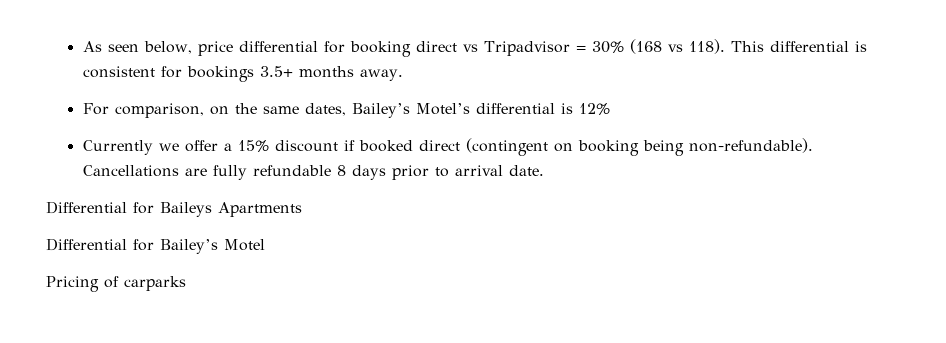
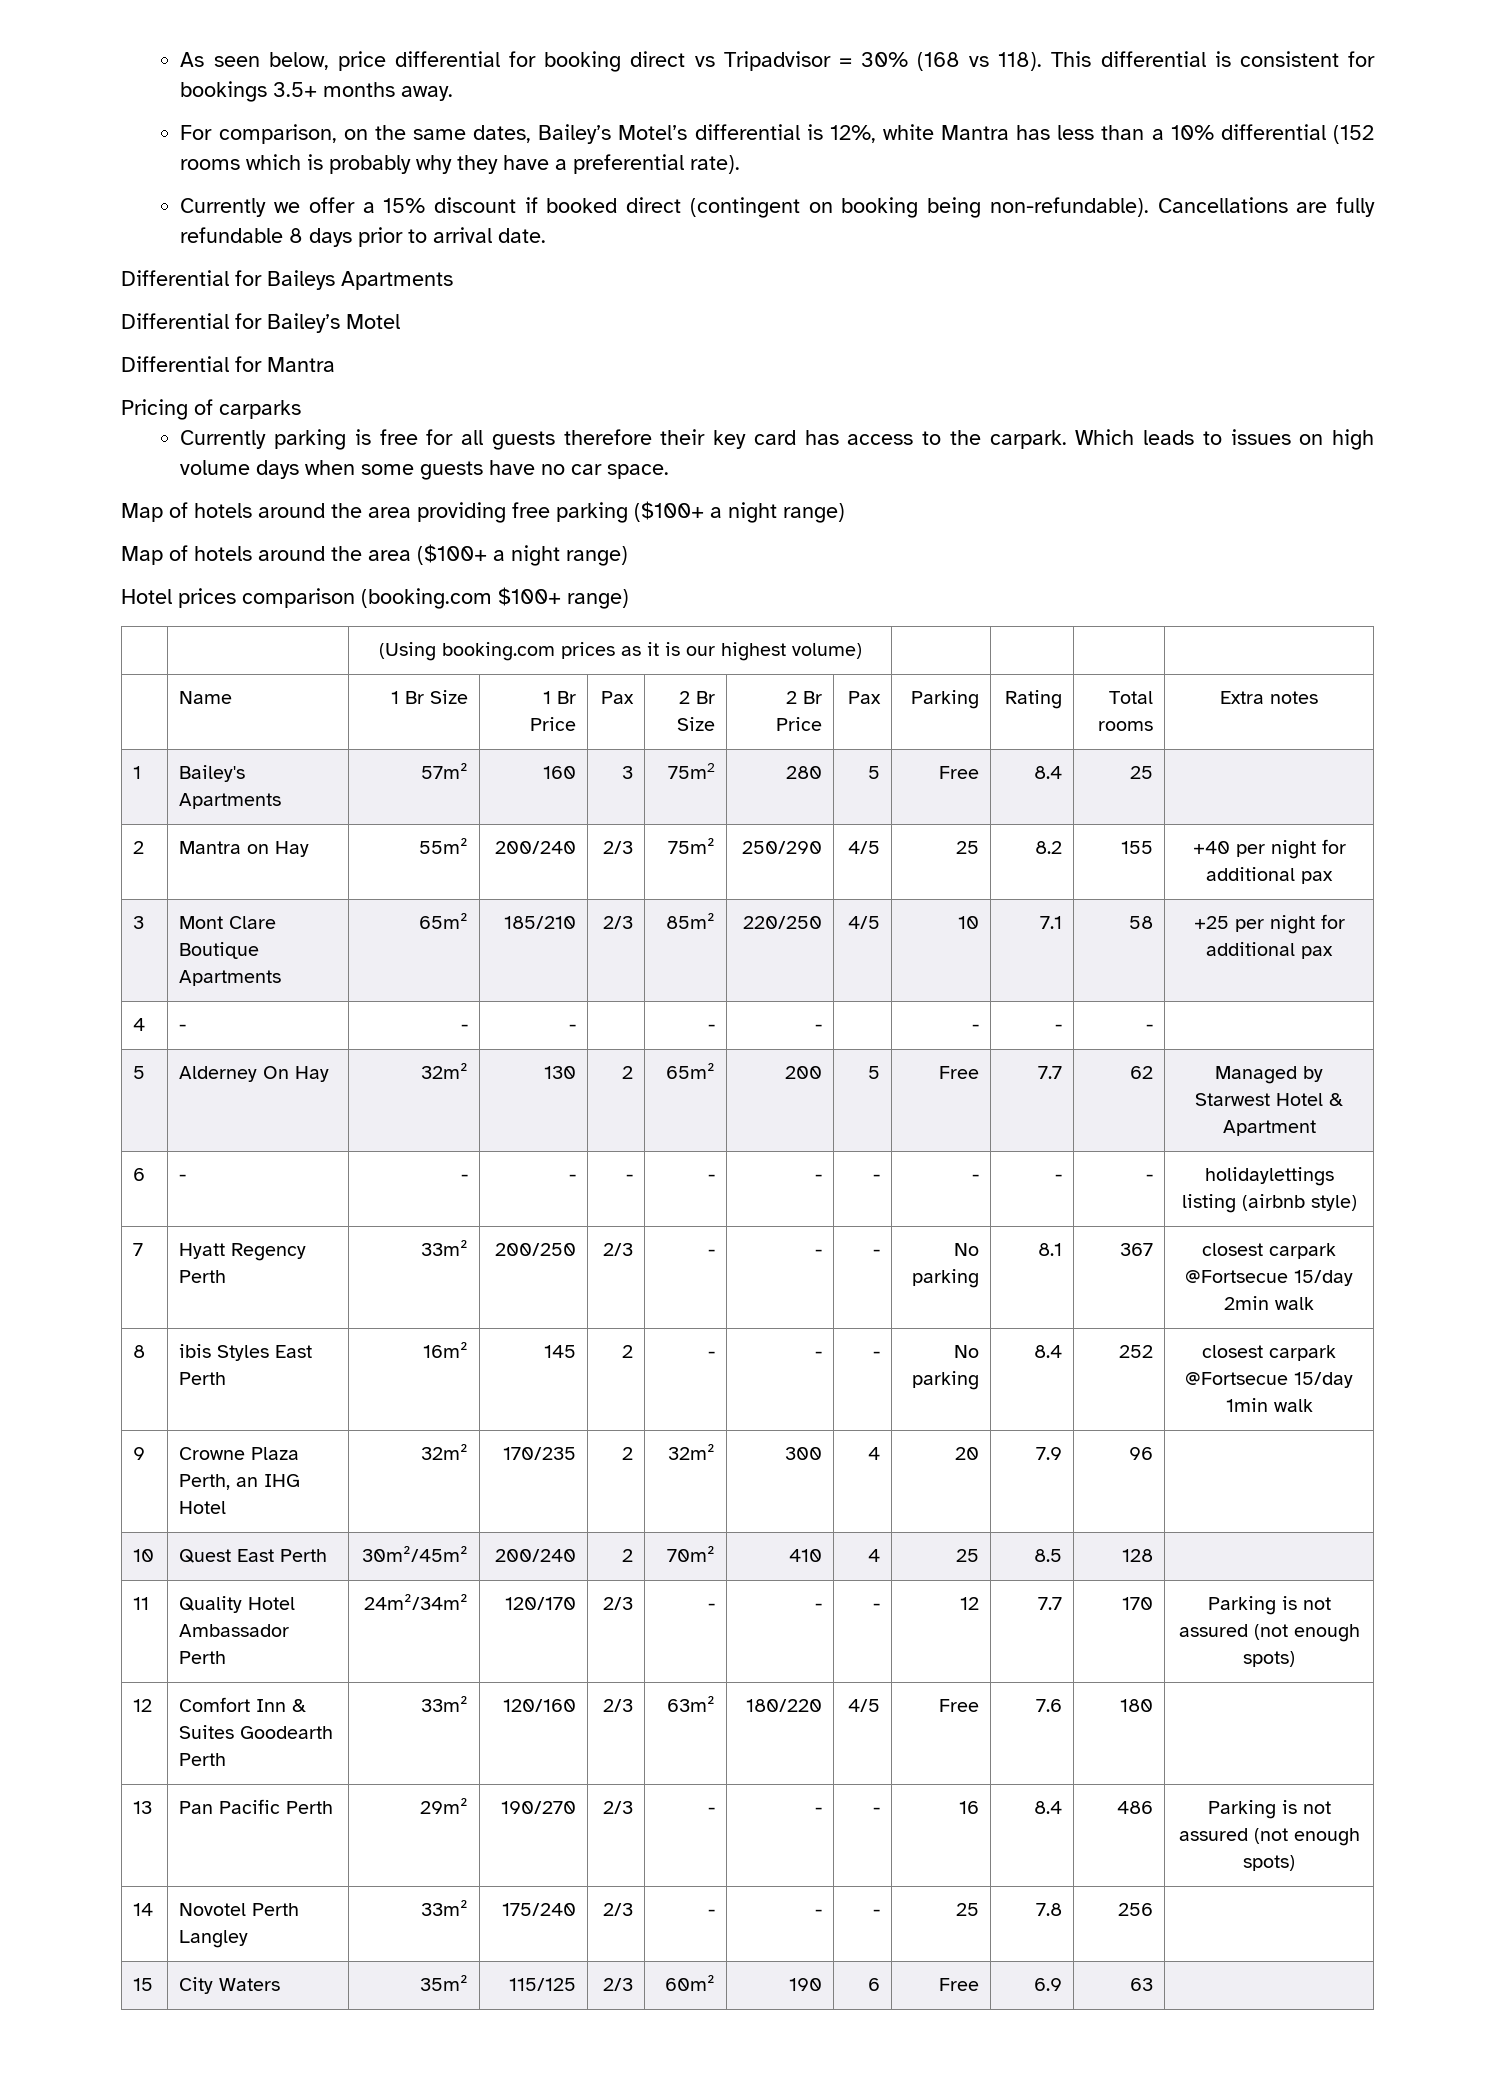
[578,103,610,115] 12% -> [829,124,1374,144] [180,154,741,174] 12%, white Mantra has less than a 10% differential (152 rooms which is probably why they have a preferential rate).
(265, 245) none -> [121,356,335,372] // Differential for Mantra
(186, 283) none -> [180,429,1374,450] [180,460,670,480] [121,501,845,523] [121,544,628,566] [121,587,629,609] [378,642,862,661] [179,691,233,704] [390,690,468,704] [542,691,576,704] [529,717,576,731] [600,691,634,704] [678,691,715,704] [676,717,715,731] [785,691,822,704] [775,717,822,731] [847,691,881,704] [910,690,979,709] [1004,690,1062,709] [1108,691,1153,704] [1097,721,1153,731] [1220,691,1318,704] [133,766,142,779] [179,765,246,782] [179,793,282,809] [420,763,468,779] [542,766,576,779] [621,766,633,779] [667,763,715,779] [785,766,822,779] [867,766,880,779] [938,766,979,779] [1033,766,1062,779] [1129,766,1153,779] [133,841,145,854] [179,841,310,857] [418,838,468,854] [494,841,576,854] [602,841,633,854] [667,838,715,854] [741,841,822,854] [847,841,880,854] [955,841,979,854] [1034,841,1062,854] [1120,841,1153,854] [1192,839,1346,859] [1206,867,1333,884] [133,916,145,929] [179,916,277,929] [179,942,260,959] [179,970,282,986] [418,913,468,929] [503,916,576,929] [602,916,633,929] [665,913,715,929] [742,916,822,929] [847,916,880,929] [957,916,979,929] [1039,916,1062,929] [1128,916,1153,929] [1193,914,1345,934] [1206,942,1333,959] [133,1018,146,1031] [179,1024,187,1031] [460,1024,468,1031] [568,1024,576,1031] [707,1024,715,1031] [814,1024,822,1031] [971,1024,979,1031] [1054,1024,1062,1031] [1145,1024,1153,1031] [133,1066,146,1079] [179,1066,330,1082] [420,1063,468,1079] [543,1066,576,1079] [621,1066,633,1079] [665,1063,715,1079] [784,1066,822,1079] [867,1066,880,1079] [938,1066,979,1079] [1037,1066,1062,1079] [1129,1066,1153,1079] [1215,1066,1323,1084] [1195,1093,1343,1106] [1222,1120,1316,1136] [133,1168,146,1181] [179,1174,187,1181] [460,1174,468,1181] [568,1174,576,1181] [625,1174,633,1181] [707,1174,715,1181] [814,1174,822,1181] [872,1174,880,1181] [971,1174,979,1181] [1054,1174,1062,1181] [1145,1174,1153,1181] [1204,1167,1334,1186] [1181,1194,1357,1213] [133,1243,144,1256] [179,1243,307,1261] [179,1270,227,1283] [420,1240,468,1256] [494,1243,576,1256] [602,1243,633,1256] [707,1249,715,1256] [814,1249,822,1256] [872,1249,880,1256] [953,1243,979,1256] [911,1269,979,1288] [1037,1243,1062,1256] [1119,1243,1153,1256] [1202,1243,1336,1259] [1185,1270,1353,1286] [1224,1296,1314,1310] [133,1345,146,1358] [179,1344,313,1361] [179,1372,227,1385] [422,1342,468,1358] [543,1345,576,1358] [621,1345,633,1358] [707,1351,715,1358] [814,1351,822,1358] [872,1351,880,1358] [953,1345,979,1358] [911,1371,979,1390] [1033,1345,1062,1358] [1118,1345,1153,1358] [1202,1345,1336,1361] [1185,1372,1353,1388] [1225,1398,1313,1412] [133,1447,146,1460] [179,1447,300,1460] [179,1474,301,1490] [179,1501,227,1514] [420,1444,468,1460] [502,1447,576,1460] [621,1447,633,1460] [667,1444,715,1460] [784,1447,822,1460] [867,1447,880,1460] [954,1447,979,1460] [1035,1447,1062,1460] [1128,1447,1153,1460] [133,1549,155,1562] [179,1549,328,1563] [361,1546,468,1562] [494,1549,576,1562] [621,1549,633,1562] [666,1546,715,1562] [788,1549,822,1562] [867,1549,880,1562] [955,1549,979,1562] [1033,1549,1062,1562] [1121,1549,1153,1562] [133,1597,150,1610] [179,1596,296,1613] [179,1624,290,1637] [179,1651,227,1664] [363,1594,468,1610] [504,1597,576,1610] [602,1597,633,1610] [707,1603,715,1610] [814,1603,822,1610] [872,1603,880,1610] [959,1597,979,1610] [1037,1597,1062,1610] [1121,1597,1153,1610] [1207,1596,1331,1615] [1178,1624,1360,1642] [1243,1651,1295,1667] [133,1699,153,1712] [179,1697,307,1712] [179,1725,334,1739] [179,1753,227,1766] [420,1696,468,1712] [502,1699,576,1712] [602,1699,633,1712] [666,1696,715,1712] [745,1699,822,1712] [847,1699,880,1712] [938,1699,979,1712] [1035,1699,1062,1712] [1119,1699,1153,1712] [133,1801,153,1814] [179,1799,334,1814] [419,1798,468,1814] [500,1801,576,1814] [602,1801,633,1814] [707,1807,715,1814] [814,1807,822,1814] [872,1807,880,1814] [958,1801,979,1814] [1033,1801,1062,1814] [1116,1801,1153,1814] [1207,1800,1331,1819] [1178,1828,1360,1846] [1243,1855,1295,1871] [133,1903,154,1916] [179,1903,300,1916] [179,1930,249,1948] [420,1900,468,1916] [501,1903,576,1916] [602,1903,633,1916] [707,1909,715,1916] [814,1909,822,1916] [872,1909,880,1916] [955,1903,979,1916] [1035,1903,1062,1916] [1117,1903,1153,1916] [133,1978,154,1991] [179,1977,281,1994] [419,1975,468,1991] [508,1978,576,1991] [602,1978,633,1991] [664,1975,715,1991] [788,1978,822,1991] [867,1978,880,1991] [938,1978,979,1991] [1033,1978,1062,1991] [1129,1978,1153,1991] // Currently parking is free for all guests therefore their key card has access to the carpark. Which leads to issues on high volume days when some guests have no car space. // Map of hotels around the area providing free parking ($100+ a night range) // Map of hotels around the area ($100+ a night range) // Hotel prices comparison (booking.com $100+ range) // | | (Using booking.com prices as it is our highest volume) | | | | // | Name | 1 Br Size | 1 Br Price | Pax | 2 Br Size | 2 Br Price | Pax | Parking | Rating | Total rooms | Extra notes // 1 | Bailey's Apartments | 57m² | 160 | 3 | 75m2 | 280 | 5 | Free | 8.4 | 25 | // 2 | Mantra on Hay | 55m² | 200/240 | 2/3 | 75m² | 250/290 | 4/5 | 25 | 8.2 | 155 | +40 per night for additional pax // 3 | Mont Clare Boutique Apartments | 65m² | 185/210 | 2/3 | 85m² | 220/250 | 4/5 | 10 | 7.1 | 58 | +25 per night for additional pax // 4 | - | - | - | | - | - | | - | - | - | // 5 | Alderney On Hay | 32m² | 130 | 2 | 65m² | 200 | 5 | Free | 7.7 | 62 | Managed by Starwest Hotel & Apartment // 6 | - | - | - | - | - | - | - | - | - | - | holidaylettings listing (airbnb style) // 7 | Hyatt Regency Perth | 33m² | 200/250 | 2/3 | - | - | - | No parking | 8.1 | 367 | closest carpark @Fortsecue 15/day 2min walk // 8 | ibis Styles East Perth | 16m² | 145 | 2 | - | - | - | No parking | 8.4 | 252 | closest carpark @Fortsecue 15/day 1min walk // 9 | Crowne Plaza Perth, an IHG Hotel | 32m² | 170/235 | 2 | 32m² | 300 | 4 | 20 | 7.9 | 96 | // 10 | Quest East Perth | 30m²/45m² | 200/240 | 2 | 70m² | 410 | 4 | 25 | 8.5 | 128 | // 11 | Quality Hotel Ambassador Perth | 24m²/34m² | 120/170 | 2/3 | - | - | - | 12 | 7.7 | 170 | Parking is not assured (not enough spots) // 12 | Comfort Inn & Suites Goodearth Perth | 33m² | 120/160 | 2/3 | 63m² | 180/220 | 4/5 | Free | 7.6 | 180 | // 13 | Pan Pacific Perth | 29m² | 190/270 | 2/3 | - | - | - | 16 | 8.4 | 486 | Parking is not assured (not enough spots) // 14 | Novotel Perth Langley | 33m² | 175/240 | 2/3 | - | - | - | 25 | 7.8 | 256 | // 15 | City Waters | 35m² | 115/125 | 2/3 | 60m² | 190 | 6 | Free | 6.9 | 63 |

